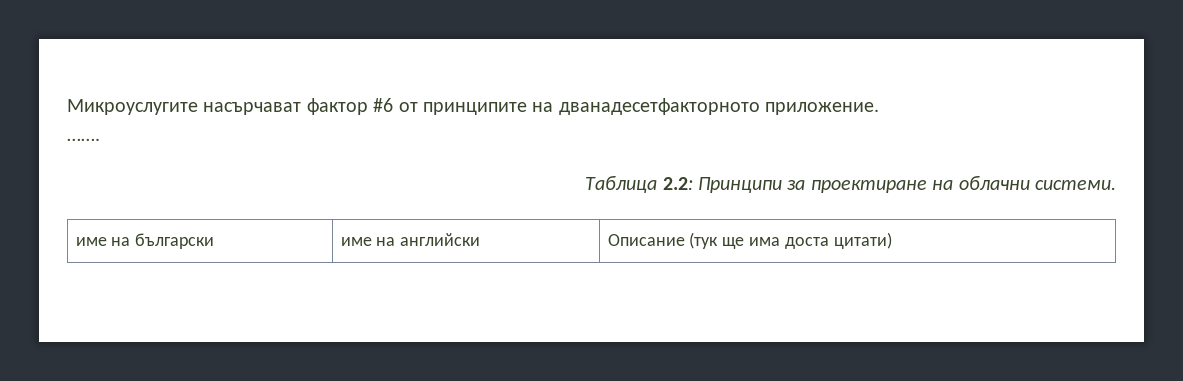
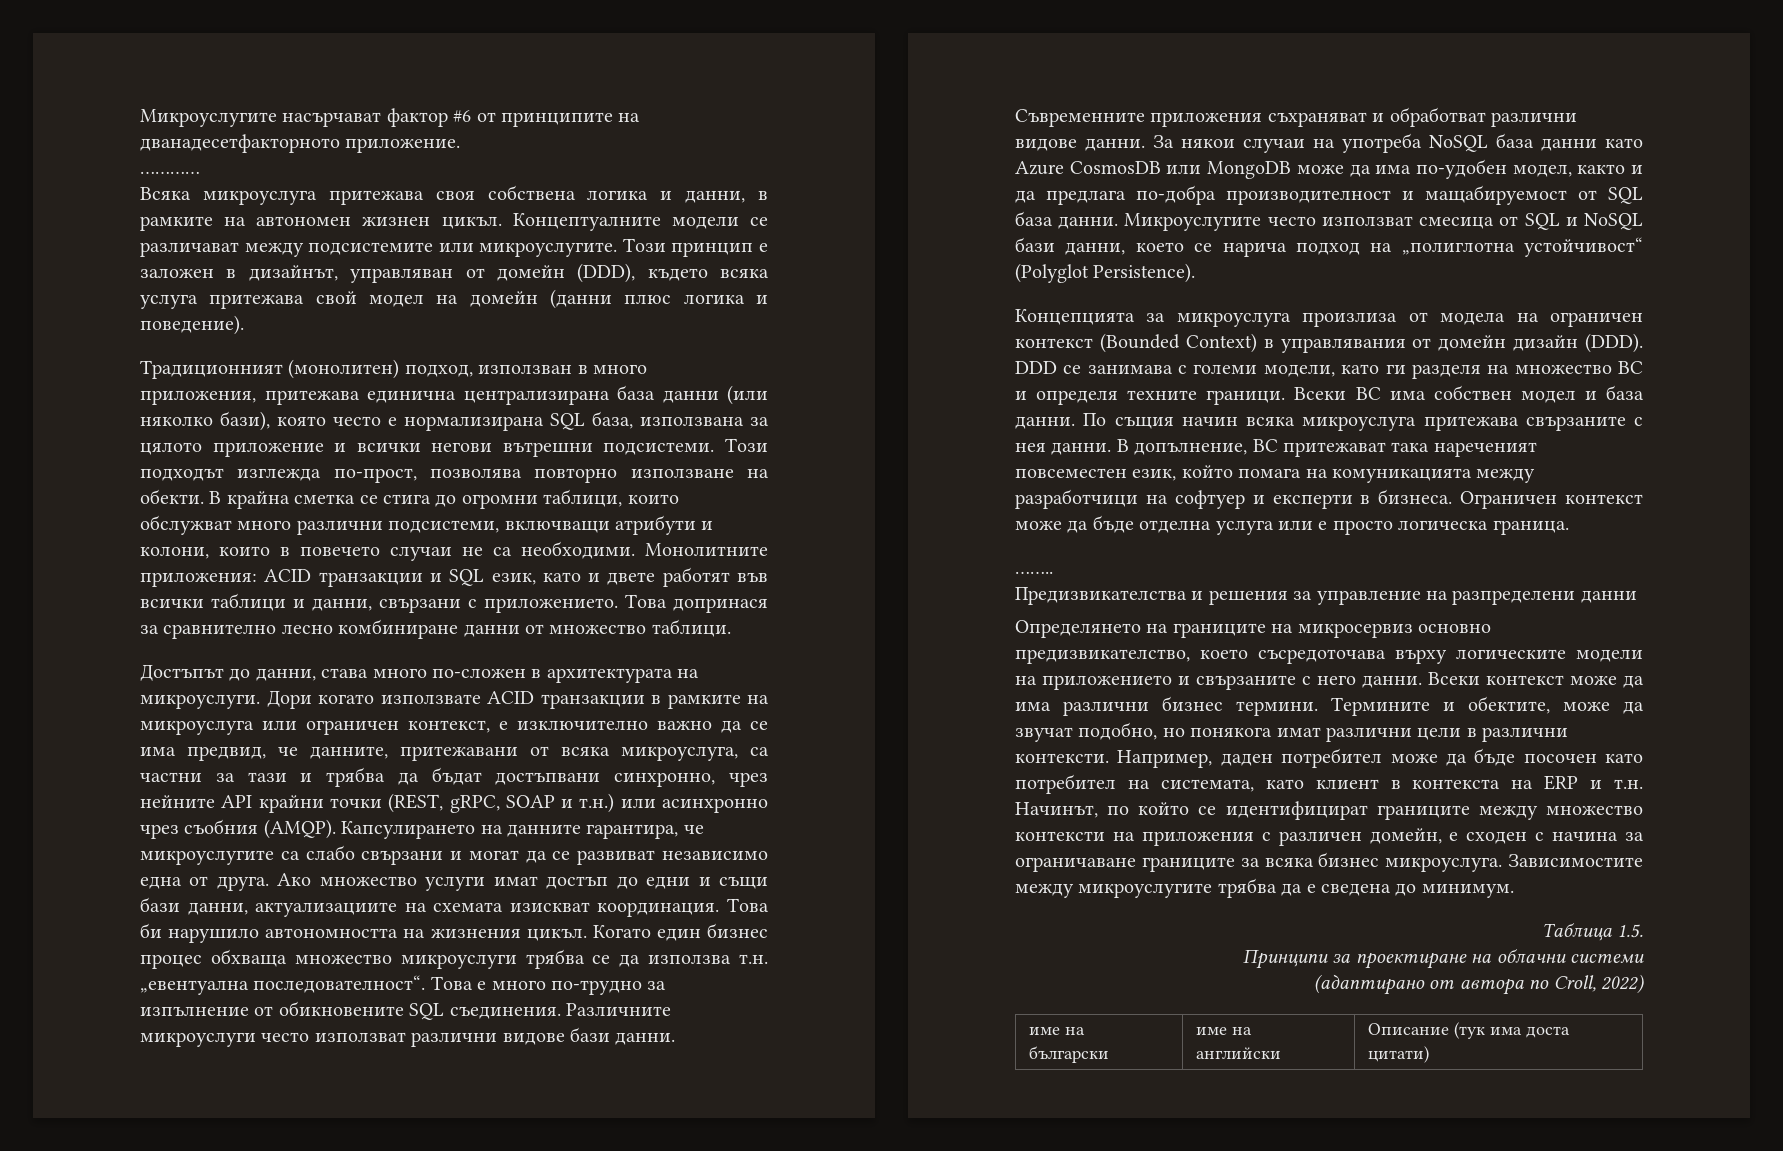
[67,138,100,141] ……. -> [140,171,200,174] [140,185,768,205] [140,213,768,231] [140,238,768,257] [140,263,769,283] [140,289,768,309] [140,315,244,335] [140,359,647,379] [140,385,768,405] [140,411,769,431] [140,438,768,457] [140,468,769,483] [140,489,679,509] [140,515,714,535] [140,541,768,561] [140,567,768,587] [140,593,768,613] [140,619,731,639] [140,664,700,683] [140,690,769,709] [140,720,768,735] [140,746,769,761] [140,767,768,787] [140,793,768,813] [140,819,704,839] [140,845,768,865] [140,873,768,891] [140,897,769,917] [140,923,768,943] [140,949,768,969] [140,975,667,995] [140,1001,671,1020] [140,1027,676,1047] [1015,107,1577,127] [1015,133,1643,153] [1015,159,1643,179] [1015,185,1643,205] [1015,211,1643,231] [1015,237,1643,257] [1015,263,1196,283] [1015,309,1643,327] [1015,333,1643,353] [1015,361,1643,379] [1015,385,1644,405] [1015,413,1643,431] [1015,439,1537,457] [1015,465,1536,483] [1015,489,1643,509] [1015,515,1569,535] [1015,571,1053,574] [1015,587,1637,605] [1015,620,1491,638] [1015,649,1643,664] [1015,672,1644,690] [1015,696,1644,716] [1015,722,1569,742] [1015,748,1643,768] [1015,774,1643,794] [1015,801,1643,820] [1015,828,1644,846] [1015,852,1643,872] [1015,878,1514,898] ………… // Всяка микроуслуга притежава своя собствена логика и данни, в рамките на автономен жизнен цикъл. Концептуалните модели се различават между подсистемите или микроуслугите. Този принцип е заложен в дизайнът, управляван от домейн (DDD), където всяка услуга притежава свой модел на домейн (данни плюс логика и поведение). // Традиционният (монолитен) подход, използван в много приложения, притежава единична централизирана база данни (или няколко бази), която често е нормализирана SQL база, използвана за цялото приложение и всички негови вътрешни подсистеми. Този подходът изглежда по-прост, позволява повторно използване на обекти. В крайна сметка се стига до огромни таблици, които обслужват много различни подсистеми, включващи атрибути и колони, които в повечето случаи не са необходими. Монолитните приложения: ACID транзакции и SQL език, като и двете работят във всички таблици и данни, свързани с приложението. Това допринася за сравнително лесно комбиниране данни от множество таблици. // Достъпът до данни, става много по-сложен в архитектурата на микроуслуги. Дори когато използвате ACID транзакции в рамките на микроуслуга или ограничен контекст, е изключително важно да се има предвид, че данните, притежавани от всяка микроуслуга, са частни за тази и трябва да бъдат достъпвани синхронно, чрез нейните API крайни точки (REST, gRPC, SOAP и т.н.) или асинхронно чрез съобния (AMQP). Капсулирането на данните гарантира, че микроуслугите са слабо свързани и могат да се развиват независимо една от друга. Ако множество услуги имат достъп до едни и същи бази данни, актуализациите на схемата изискват координация. Това би нарушило автономността на жизнения цикъл. Когато един бизнес процес обхваща множество микроуслуги трябва се да използва т.н. „евентуална последователност“. Това е много по-трудно за изпълнение от обикновените SQL съединения. Различните микроуслуги често използват различни видове бази данни. Съвременните приложения съхраняват и обработват различни видове данни. За някои случаи на употреба NoSQL база данни като Azure CosmosDB или MongoDB може да има по-удобен модел, както и да предлага по-добра производителност и мащабируемост от SQL база данни. Микроуслугите често използват смесица от SQL и NoSQL бази данни, което се нарича подход на „полиглотна устойчивост“ (Polyglot Persistence). // Концепцията за микроуслуга произлиза от модела на ограничен контекст (Bounded Context) в управлявания от домейн дизайн (DDD). DDD се занимава с големи модели, като ги разделя на множество BC и определя техните граници. Всеки BC има собствен модел и база данни. По същия начин всяка микроуслуга притежава свързаните с нея данни. В допълнение, BC притежават така нареченият повсеместен език, който помага на комуникацията между разработчици на софтуер и експерти в бизнеса. Ограничен контекст може да бъде отделна услуга или е просто логическа граница. // …….. // Предизвикателства и решения за управление на разпределени данни // Определянето на границите на микросервиз основно предизвикателство, което съсредоточава върху логическите модели на приложението и свързаните с него данни. Всеки контекст може да има различни бизнес термини. Термините и обектите, може да звучат подобно, но понякога имат различни цели в различни контексти. Например, даден потребител може да бъде посочен като потребител на системата, като клиент в контекста на ERP и т.н. Начинът, по който се идентифицират границите между множество контексти на приложения с различен домейн, е сходен с начина за ограничаване границите за всяка бизнес микроуслуга. Зависимостите между микроуслугите трябва да е сведена до минимум.
[662,177,693,190] 2.2: -> [1617,924,1643,938] 1.5. //
[1034,180,1116,190] системи. -> [1570,954,1644,963] [1314,974,1644,995] системи // (адаптирано от автора по Croll, 2022)
[722,237,745,249] ще -> (1486, 1030) none

